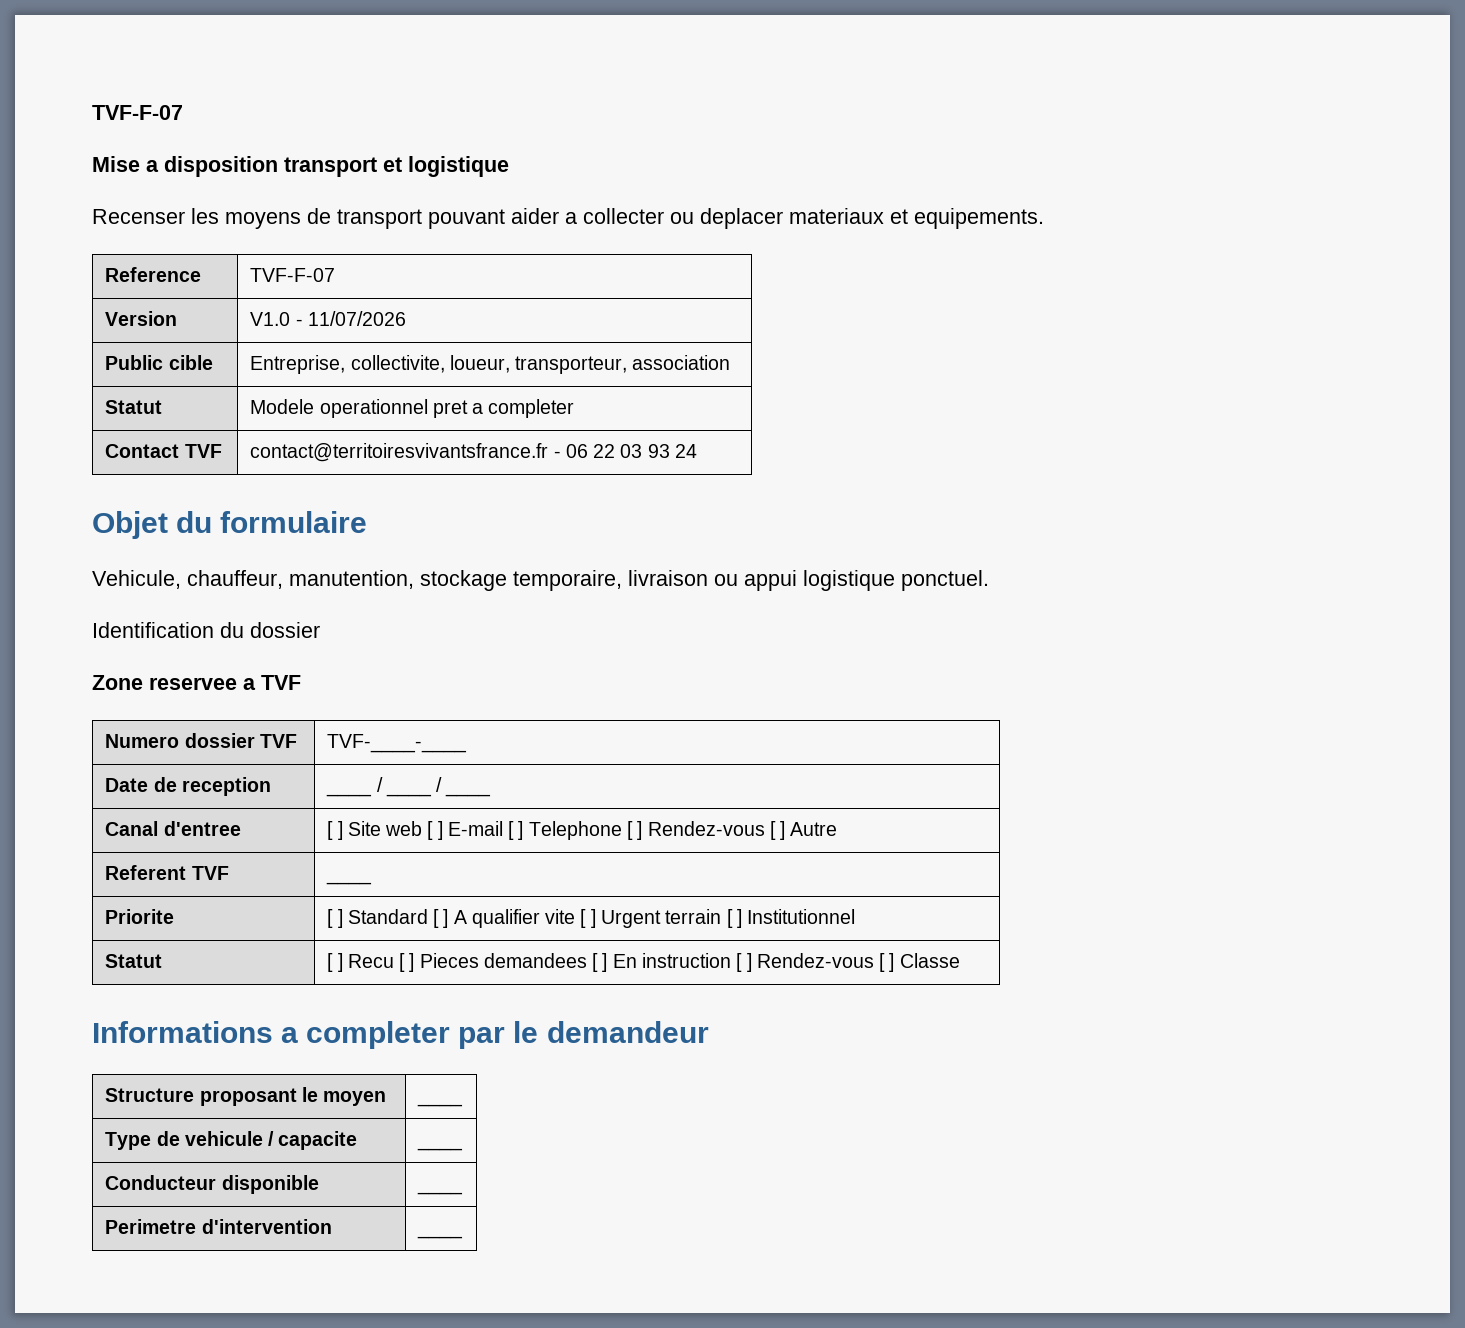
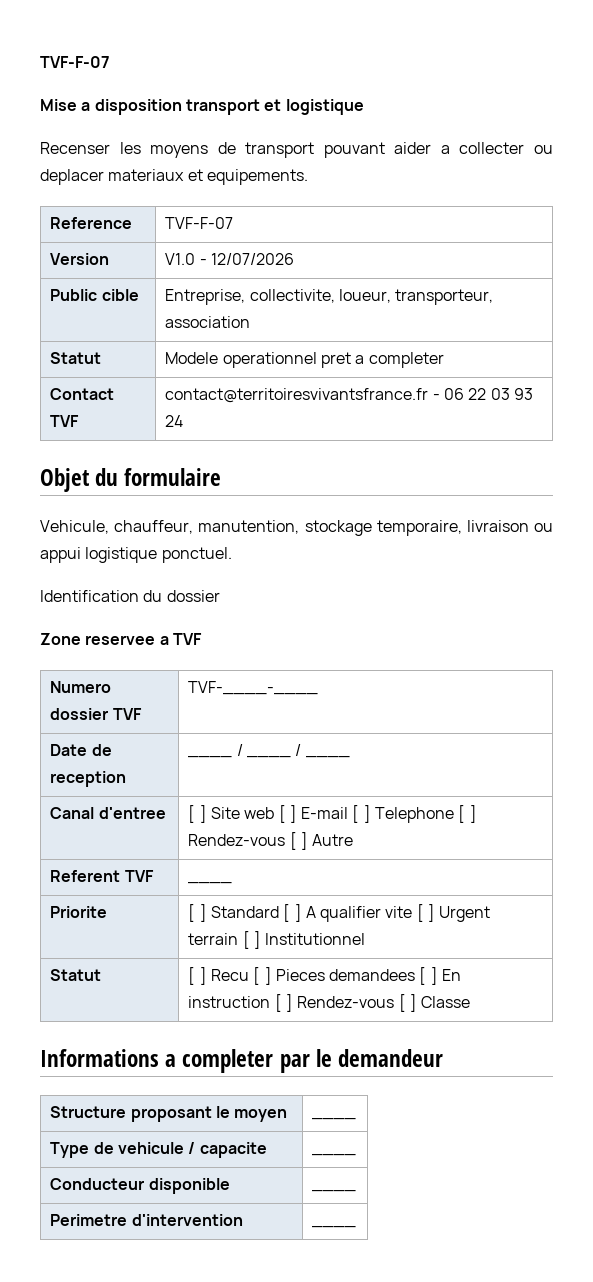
[307,311,406,326] 11/07/2026 -> [210,253,294,265] 12/07/2026

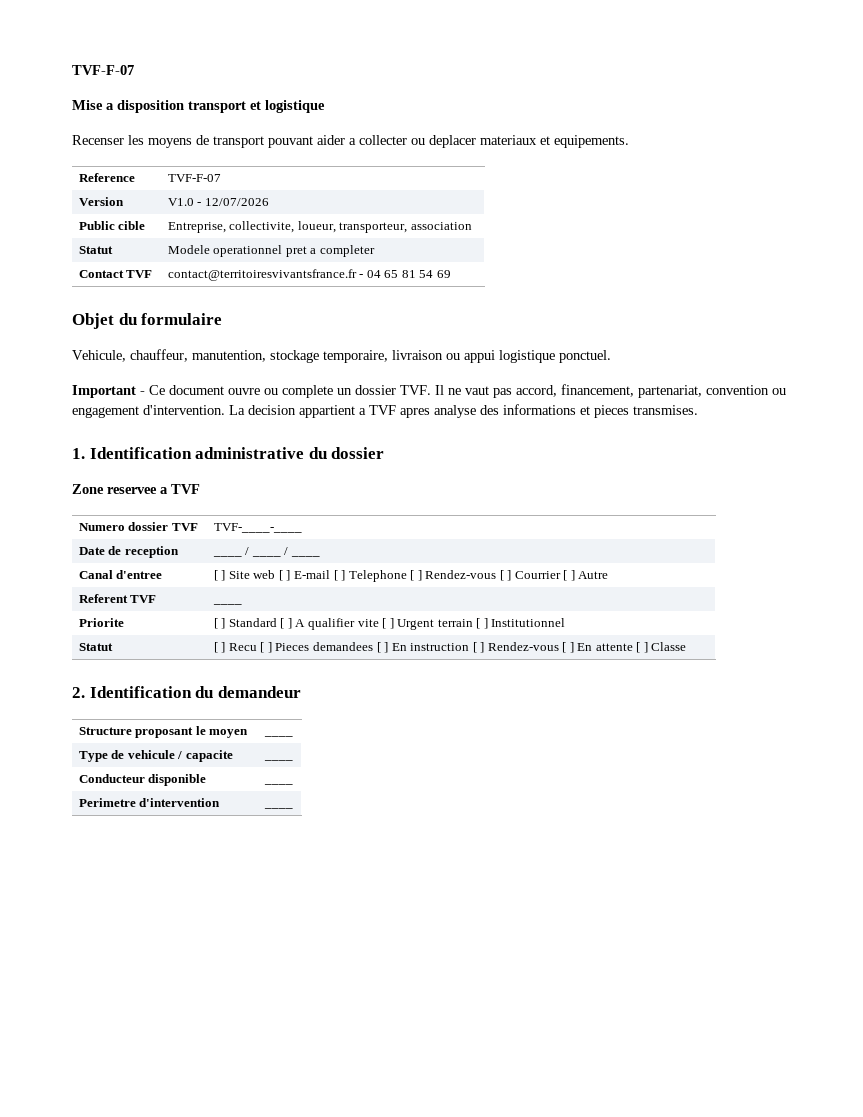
[443,388,533,400] [165,415,184,427] 06 22 03 93 24 -> [366,270,451,278] 04 65 81 54 69
[40,590,139,602] Identification -> [72,384,786,398] [72,404,698,418] [72,447,305,459] Important - Ce document ouvre ou complete un dossier TVF. Il ne vaut pas accord, financement, partenariat, convention ou engagement d'intervention. La decision appartient a TVF apres analyse des informations et pieces transmises. // 1. Identification administrative
(308, 841) none -> [514,570,575,581] Courrier [ ]
[421,996,471,1008] [40,1049,332,1073] Classe // Informations a completer par le -> [577,642,687,653] [72,686,214,698] En attente [ ] Classe // 2. Identification du

